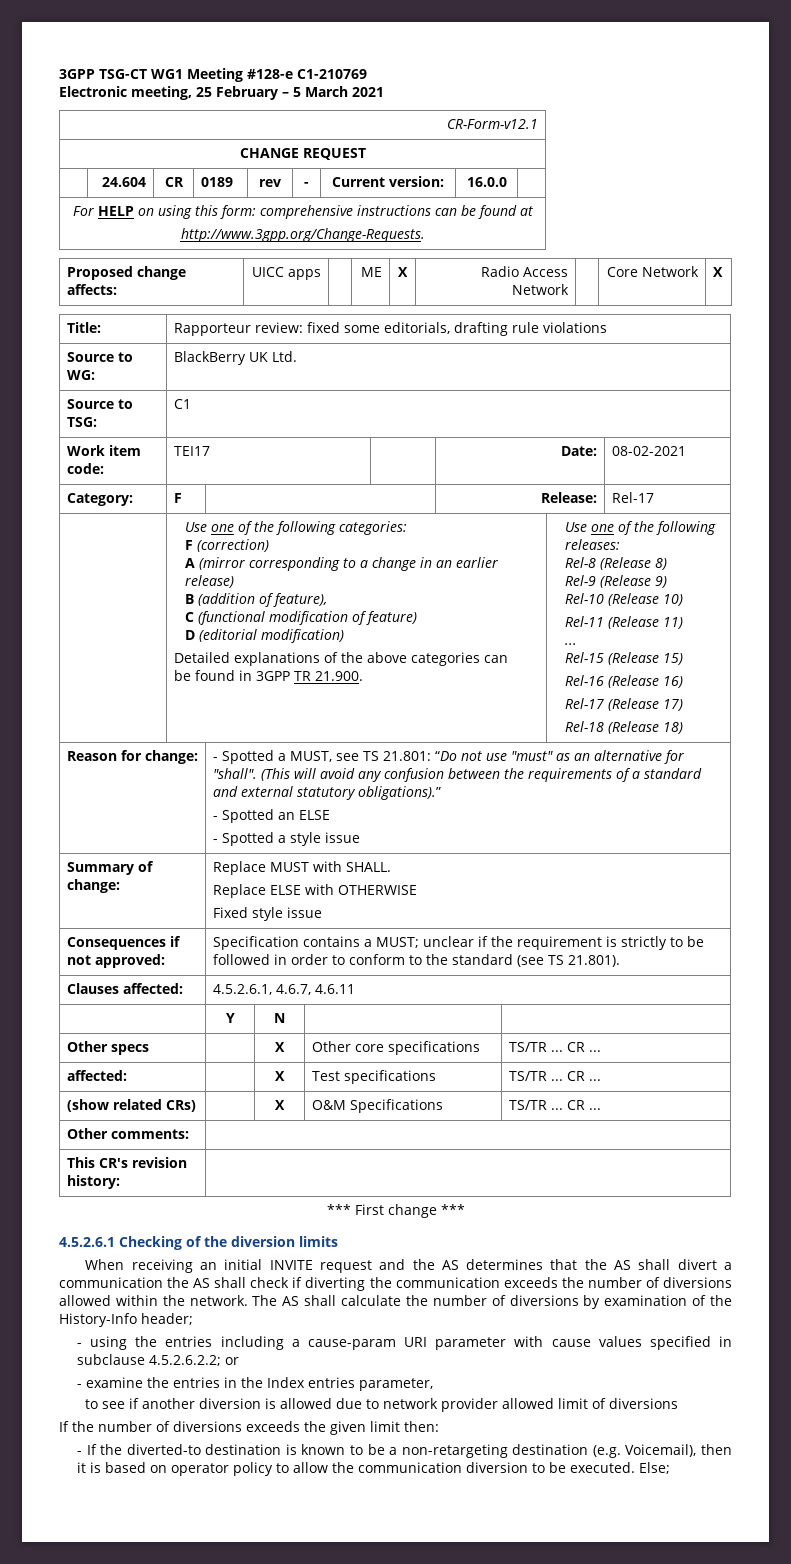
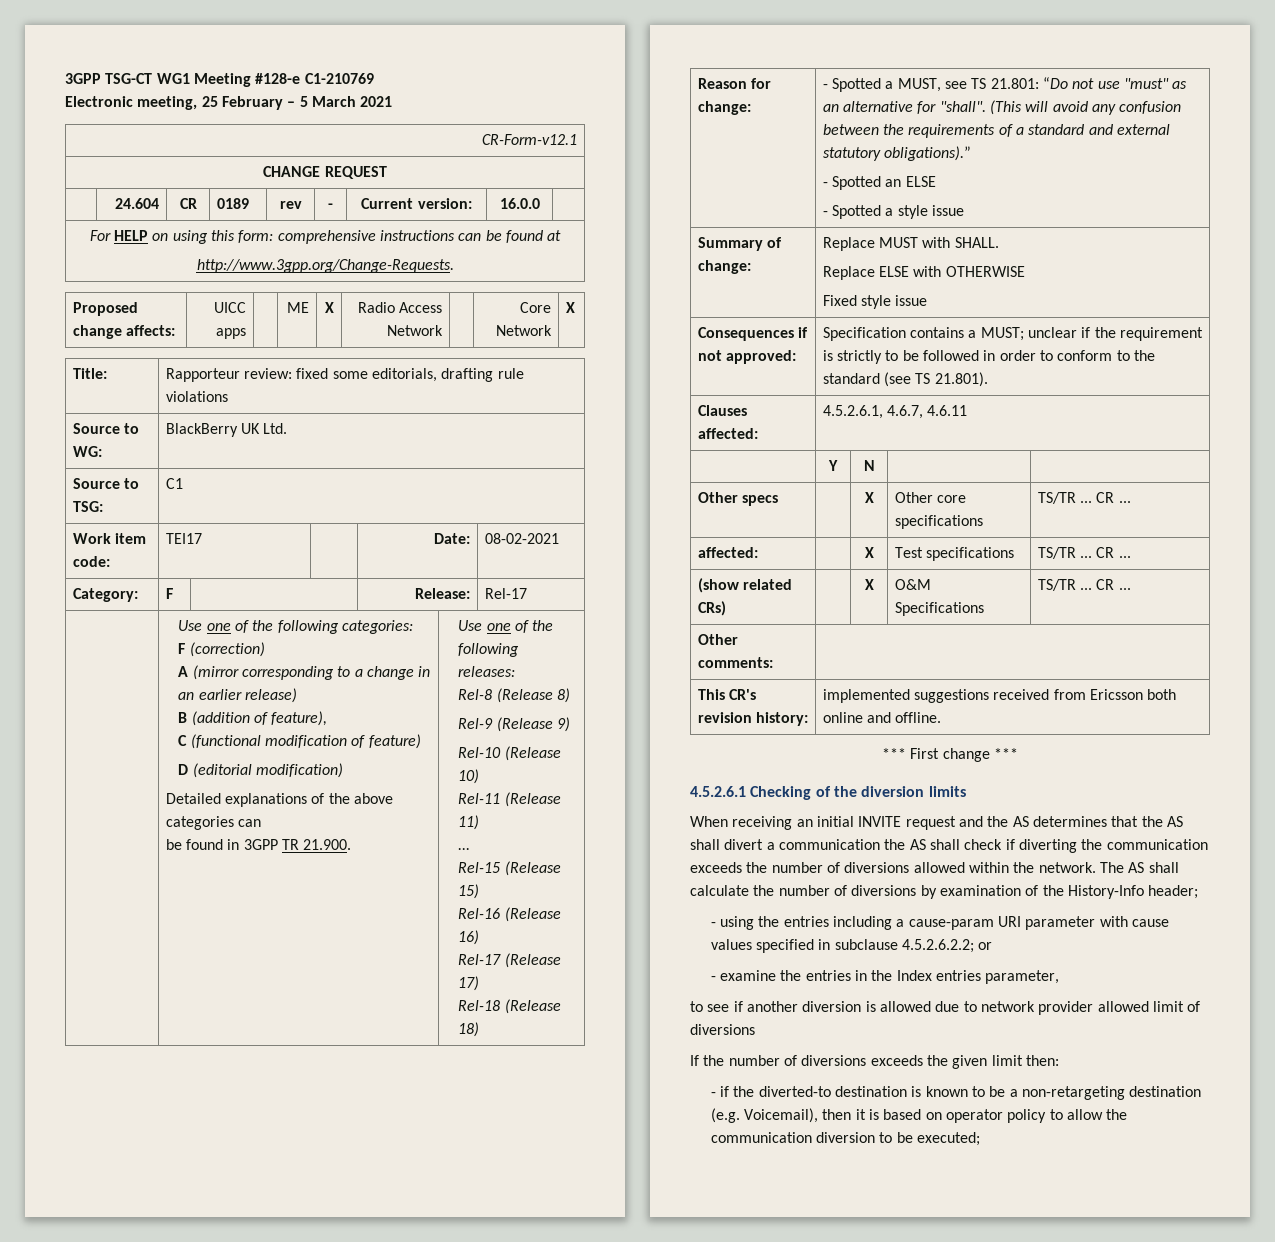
(120, 1182) none -> [822,689,1177,703] [822,712,942,723] implemented suggestions received from Ericsson both online and offline.
[86,1444,97,1455] If -> [720,1086,730,1097] if
[569,1462,670,1474] executed. Else; -> [917,1132,981,1146] executed;

